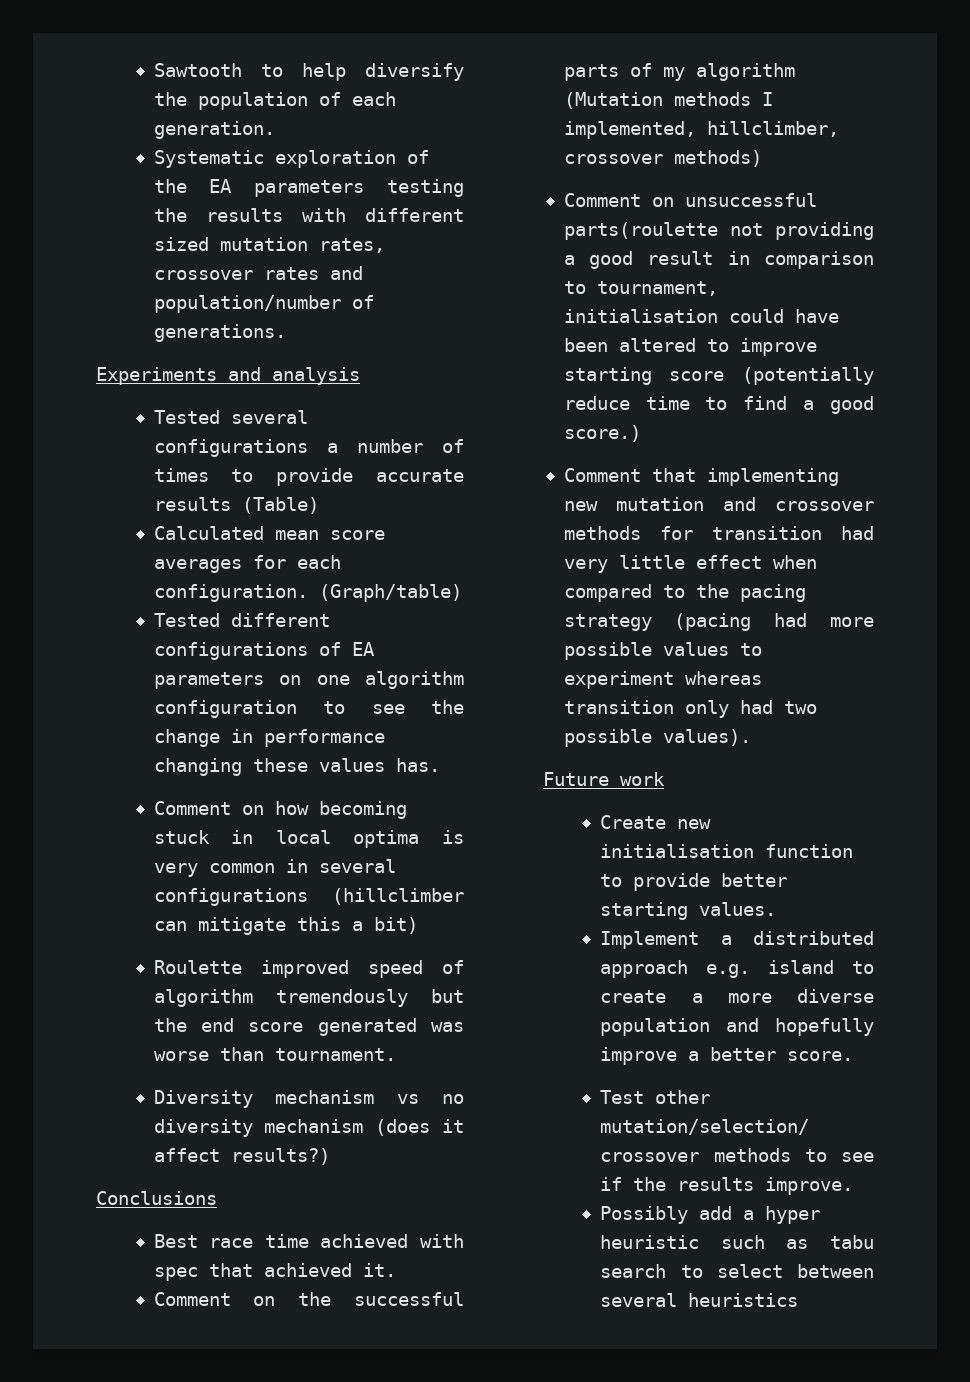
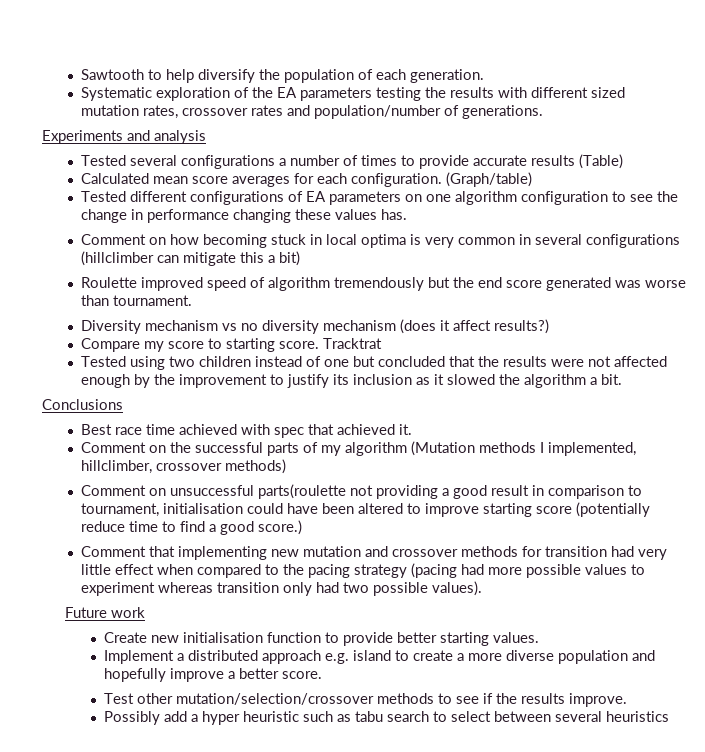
(330, 1156) none -> [81,338,383,352] [81,356,668,370] [81,374,623,388] // Compare my score to starting score. Tracktrat // Tested using two children instead of one but concluded that the results were not affected enough by the improvement to justify its inclusion as it slowed the algorithm a bit.

